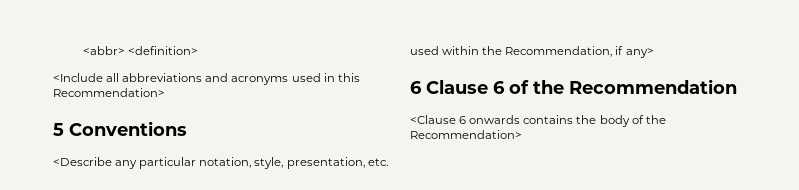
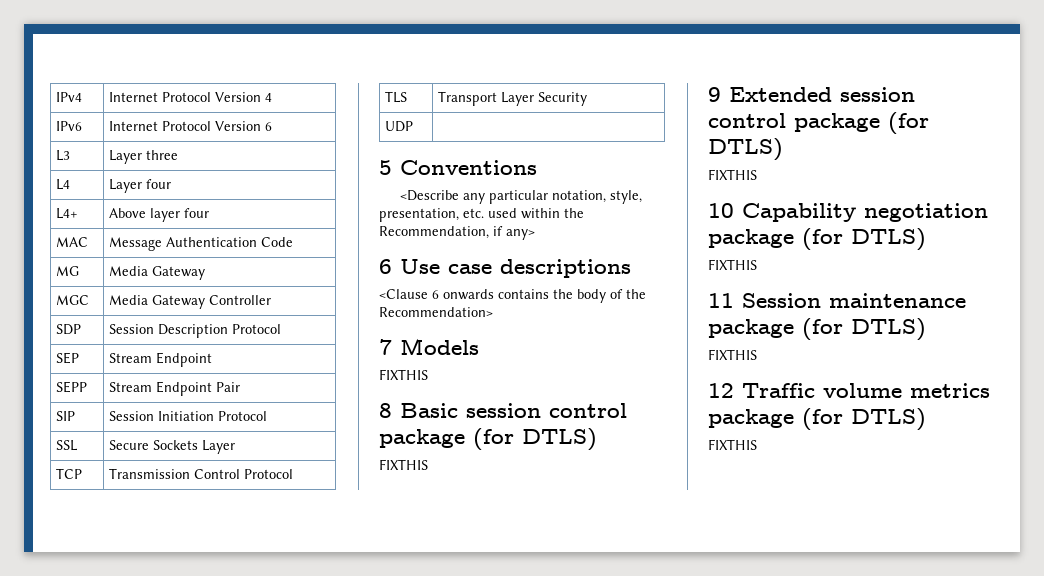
[83,46,199,55] [53,73,360,85] [53,88,165,97] <abbr> <definition> // <Include all abbreviations and acronyms used in this Recommendation> -> [56,92,83,102] [109,92,273,102] [56,121,83,131] [109,121,273,131] [56,150,71,161] [109,150,179,164] [56,179,71,190] [109,179,172,193] [56,208,79,219] [109,208,210,222] [56,237,89,247] [109,237,294,251] [56,266,80,276] [109,266,206,280] [56,295,90,305] [109,295,272,309] [56,324,82,335] [109,324,282,338] [56,352,80,364] [109,352,213,367] [56,381,88,393] [109,381,241,396] [56,411,76,421] [109,411,268,421] [56,440,78,451] [109,440,236,454] [56,468,83,479] [109,468,294,479] [385,91,408,103] [438,91,588,106] [385,121,414,132] IPv4 | Internet Protocol Version 4 // IPv6 | Internet Protocol Version 6 // L3 | Layer three // L4 | Layer four // L4+ | Above layer four // MAC | Message Authentication Code // MG | Media Gateway // MGC | Media Gateway Controller // SDP | Session Description Protocol // SEP | Stream Endpoint // SEPP | Stream Endpoint Pair // SIP | Session Initiation Protocol // SSL | Secure Sockets Layer // TCP | Transmission Control Protocol // TLS | Transport Layer Security // UDP |
[426,79,737,94] Clause 6 of the Recommendation -> [400,259,631,278] Use case descriptions
(522, 134) none -> [379,338,479,355] [379,369,428,380] [379,403,627,418] [379,428,597,451] [379,459,428,470] [708,87,915,102] [708,112,929,134] [708,138,783,161] [708,169,757,180] [708,203,988,222] [708,228,926,251] [708,259,757,270] [708,293,966,308] [708,318,926,341] [708,349,757,360] [708,383,990,398] [708,408,926,431] [708,439,757,450] // 7 Models // FIXTHIS // 8 Basic session control package (for DTLS) // FIXTHIS // 9 Extended session control package (for DTLS) // FIXTHIS // 10 Capability negotiation package (for DTLS) // FIXTHIS // 11 Session maintenance package (for DTLS) // FIXTHIS // 12 Traffic volume metrics package (for DTLS) // FIXTHIS

